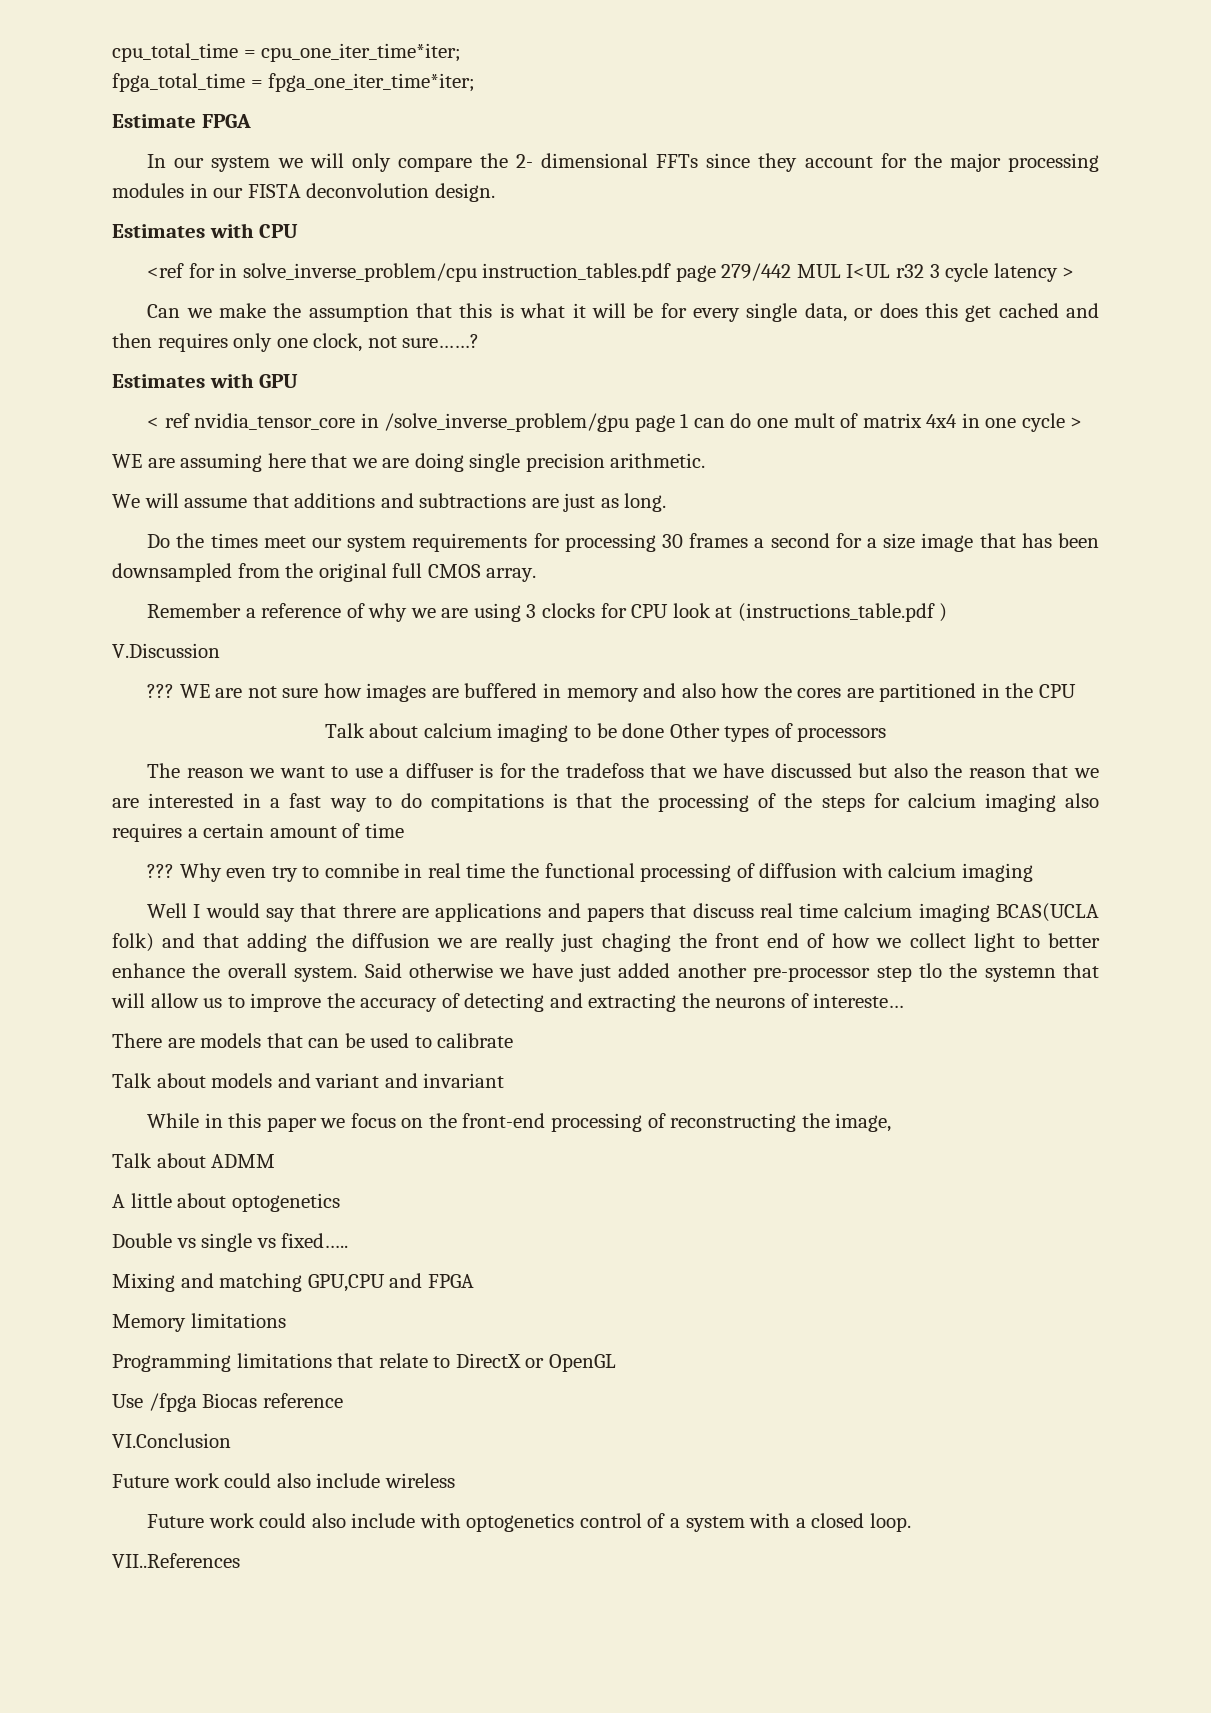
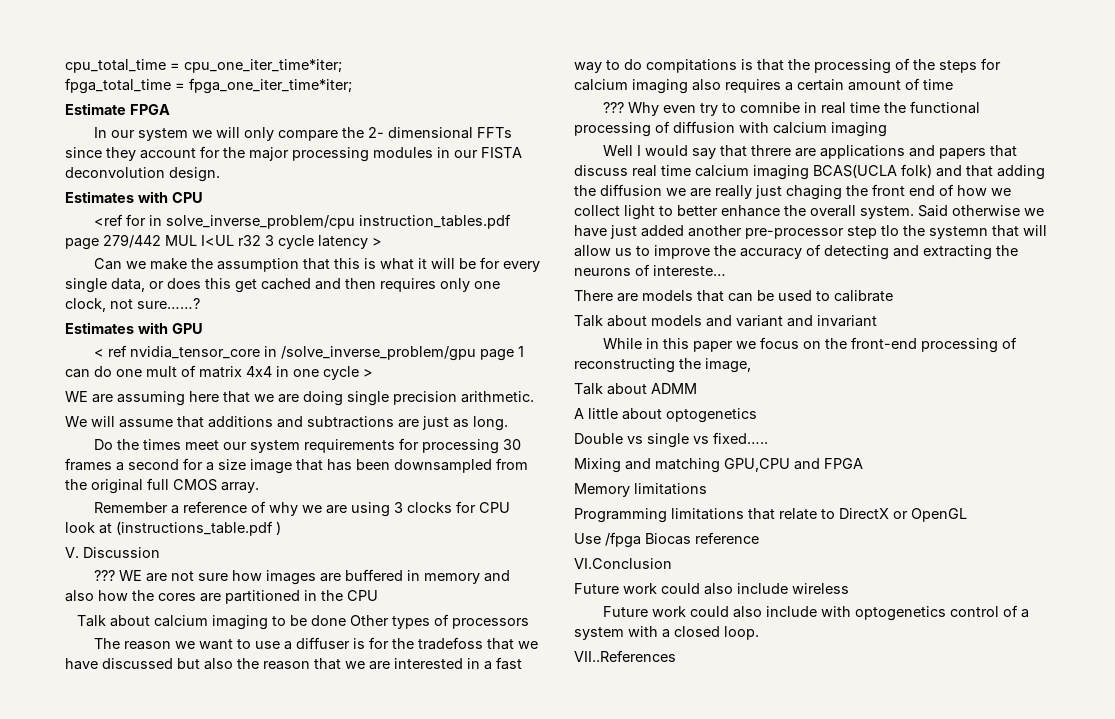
[112,643,220,658] V.Discussion -> [65,547,160,558] V. Discussion

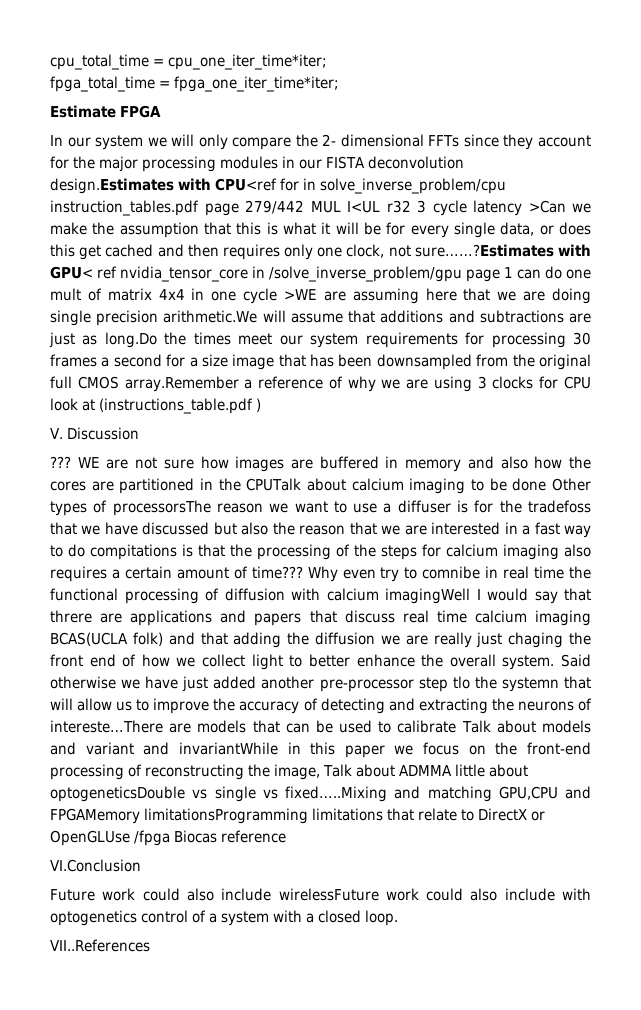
[169,167,220,182] [65,191,203,203] [93,214,123,226] design. // Estimates with CPU // <ref -> [50,178,277,194] design.Estimates with CPU<ref
[372,238,382,246] [93,258,122,270] > // Can -> [528,200,566,213] >Can
[137,298,200,309] [65,322,203,334] [93,349,104,357] sure……? // Estimates with GPU // < -> [414,244,591,257] [50,266,93,279] sure……?Estimates with GPU<
[363,369,373,377] [65,391,88,402] > // WE -> [284,289,317,300] >WE
[461,391,534,403] [65,416,87,427] arithmetic. // We -> [163,310,258,323] arithmetic.We
[473,416,508,431] [93,439,113,450] long. // Do -> [104,332,157,348] long.Do
[221,482,259,493] [93,502,168,513] array. // Remember -> [124,376,239,392] array.Remember
[347,590,378,601] [77,615,106,627] CPU // Talk -> [246,478,302,491] CPUTalk
[452,618,529,629] [93,638,120,649] processors // The -> [112,500,211,516] processorsThe
[923,79,953,90] [602,102,624,113] time // ??? -> [251,566,303,579] time???
[831,122,887,137] [602,145,633,156] imaging // Well -> [385,588,470,604] imagingWell
[653,265,726,276] [574,290,613,301] intereste… // There -> [50,720,163,733] intereste…There
(893, 296) // -> (457, 726) none
[817,315,877,327] [602,338,642,349] invariant // While -> [178,742,278,755] invariantWhile
[574,383,697,395] [574,408,757,423] [574,433,623,444] // Talk about ADMM // A little about optogenetics // Double -> [323,764,528,777] [50,786,185,802] Talk about ADMMA little about optogeneticsDouble
[713,432,768,444] [574,458,621,473] fixed….. // Mixing -> [285,786,387,802] fixed…..Mixing
[824,458,863,469] [574,483,707,497] [574,508,667,523] FPGA // Memory limitations // Programming -> [50,808,308,824] FPGAMemory limitationsProgramming
[911,508,967,522] [574,533,601,544] OpenGL // Use -> [50,830,130,846] OpenGLUse
[792,583,849,594] [602,606,648,617] wireless // Future -> [278,888,379,901] wirelessFuture

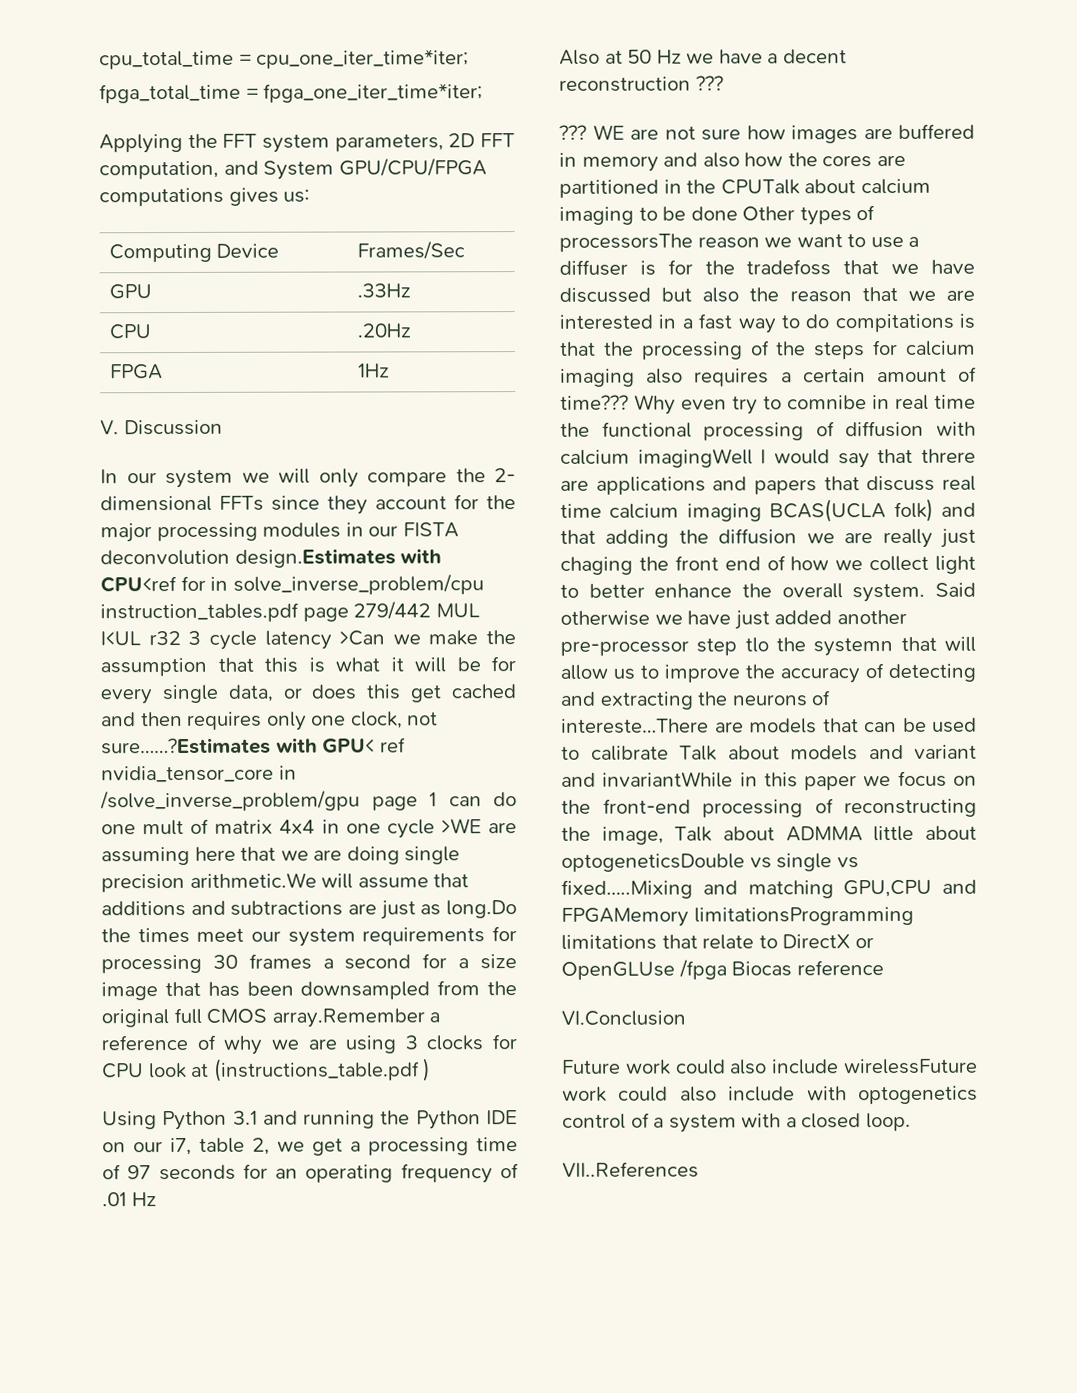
[50,105,161,118] Estimate FPGA -> [99,133,515,154] [99,158,487,180] [99,187,311,207] [108,243,280,263] [356,241,465,260] [108,284,152,300] [356,283,411,298] [108,324,152,340] [356,323,411,338] [109,364,163,380] [357,363,390,378] [100,419,223,436] Applying the FFT system parameters, 2D FFT computation, and System GPU/CPU/FPGA computations gives us: // Computing Device | Frames/Sec // GPU | .33Hz // CPU | .20Hz // FPGA | 1Hz // V. Discussion
[50,427,139,440] V. Discussion -> [102,1110,518,1131] [102,1137,518,1156] [102,1163,519,1184] [102,1192,157,1207] [559,49,847,65] [559,75,724,92] Using Python 3.1 and running the Python IDE on our i7, table 2, we get a processing time of 97 seconds for an operating frequency of .01 Hz // Also at 50 Hz we have a decent reconstruction ???

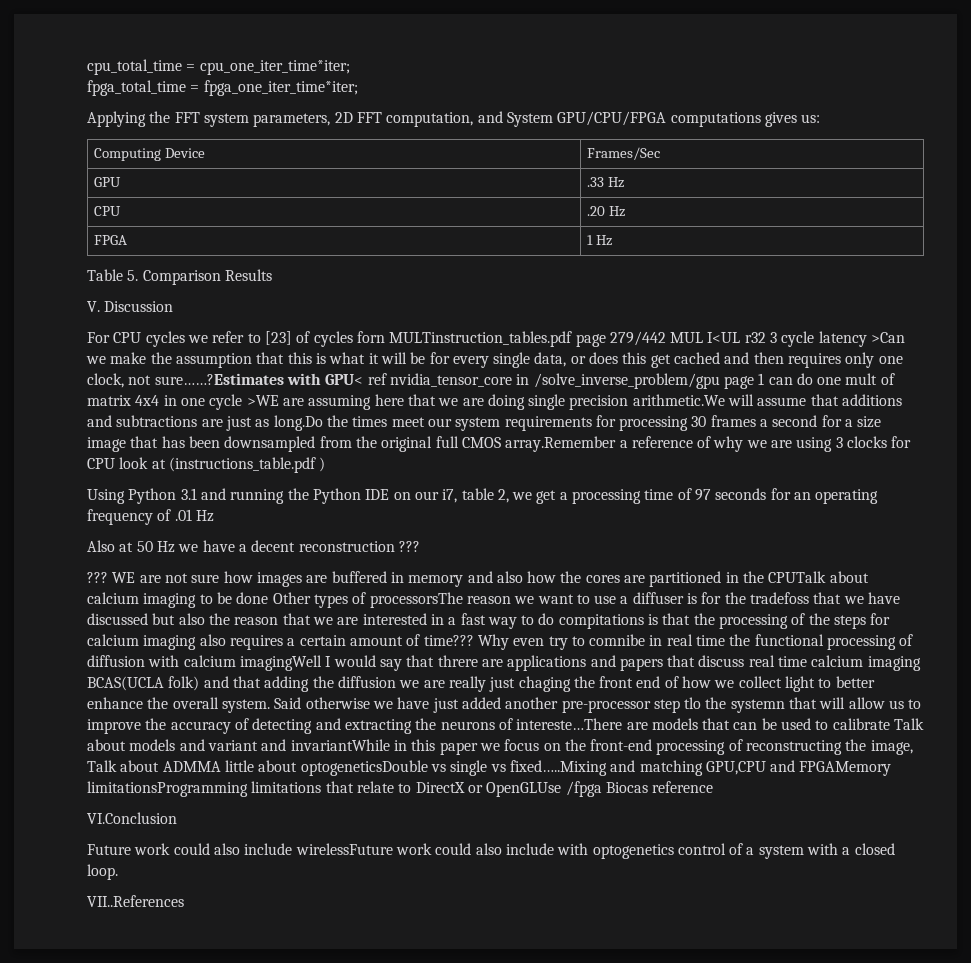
[356,283,411,298] .33Hz -> [587,177,625,188] .33 Hz
[356,323,411,338] .20Hz -> [587,206,626,217] .20 Hz
[357,363,390,378] [100,419,223,436] [100,468,516,489] [100,494,516,515] [100,522,459,543] [100,548,443,568] [100,574,484,595] [100,602,299,623] 1Hz // V. Discussion // In our system we will only compare the 2- dimensional FFTs since they account for the major processing modules in our FISTA deconvolution design.Estimates with CPU<ref for in solve_inverse_problem/cpu instruction_tables.pdf -> [587,235,613,246] [87,269,272,285] [87,301,174,312] [87,331,573,347] 1 Hz // Table 5. Comparison Results // V. Discussion // For CPU cycles we refer to [23] of cycles forn MULTinstruction_tables.pdf

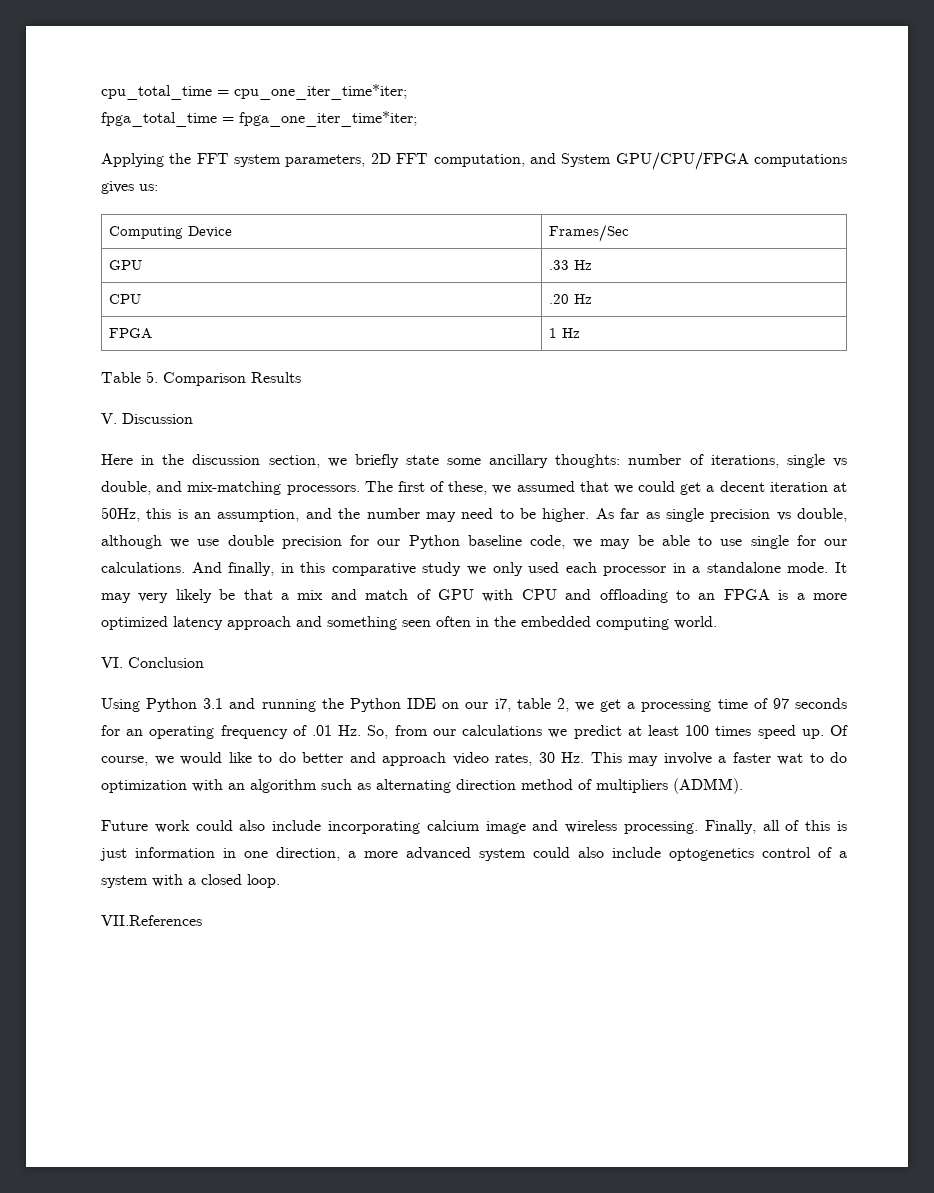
[87,331,906,347] [86,352,903,368] [87,373,895,389] [87,394,903,410] [87,415,882,431] [87,436,912,452] [87,457,326,473] For CPU cycles we refer to [23] of cycles forn MULTinstruction_tables.pdf page 279/442 MUL I<UL r32 3 cycle latency >Can we make the assumption that this is what it will be for every single data, or does this get cached and then requires only one clock, not sure……?Estimates with GPU< ref nvidia_tensor_core in /solve_inverse_problem/gpu page 1 can do one mult of matrix 4x4 in one cycle >WE are assuming here that we are doing single precision arithmetic.We will assume that additions and subtractions are just as long.Do the times meet our system requirements for processing 30 frames a second for a size image that has been downsampled from the original full CMOS array.Remember a reference of why we are using 3 clocks for CPU look at (instructions_table.pdf ) -> [101,454,847,468] [101,481,847,495] [101,507,847,522] [101,535,847,549] [101,562,847,576] [101,589,847,603] [101,616,717,630] [101,657,204,668] Here in the discussion section, we briefly state some ancillary thoughts: number of iterations, single vs double, and mix-matching processors. The first of these, we assumed that we could get a decent iteration at 50Hz, this is an assumption, and the number may need to be higher. As far as single precision vs double, although we use double precision for our Python baseline code, we may be able to use single for our calculations. And finally, in this comparative study we only used each processor in a standalone mode. It may very likely be that a mix and match of GPU with CPU and offloading to an FPGA is a more optimized latency approach and something seen often in the embedded computing world. // VI. Conclusion
[195,510,214,522] [87,540,420,553] [87,571,869,587] [87,592,901,608] [87,613,891,629] [87,634,914,650] [87,655,921,671] [87,676,875,692] [87,697,922,713] [87,718,925,734] [87,739,913,755] [87,760,892,776] [87,781,714,797] [87,812,177,824] Hz // Also at 50 Hz we have a decent reconstruction ??? // ??? WE are not sure how images are buffered in memory and also how the cores are partitioned in the CPUTalk about calcium imaging to be done Other types of processorsThe reason we want to use a diffuser is for the tradefoss that we have discussed but also the reason that we are interested in a fast way to do compitations is that the processing of the steps for calcium imaging also requires a certain amount of time??? Why even try to comnibe in real time the functional processing of diffusion with calcium imagingWell I would say that threre are applications and papers that discuss real time calcium imaging BCAS(UCLA folk) and that adding the diffusion we are really just chaging the front end of how we collect light to better enhance the overall system. Said otherwise we have just added another pre-processor step tlo the systemn that will allow us to improve the accuracy of detecting and extracting the neurons of intereste…There are models that can be used to calibrate Talk about models and variant and invariantWhile in this paper we focus on the front-end processing of reconstructing the image, Talk about ADMMA little about optogeneticsDouble vs single vs fixed…..Mixing and matching GPU,CPU and FPGAMemory limitationsProgramming limitations that relate to DirectX or OpenGLUse /fpga Biocas reference // VI.Conclusion -> [338,725,849,739] [101,752,847,766] [101,778,743,794] Hz. So, from our calculations we predict at least 100 times speed up. Of course, we would like to do better and approach video rates, 30 Hz. This may involve a faster wat to do optimization with an algorithm such as alternating direction method of multipliers (ADMM).
[295,843,589,855] wirelessFuture work could also include with -> [328,820,847,834] [100,847,661,861] incorporating calcium image and wireless processing. Finally, all of this is just information in one direction, a more advanced system could also include
[87,895,184,907] VII..References -> [101,915,202,926] VII.References

